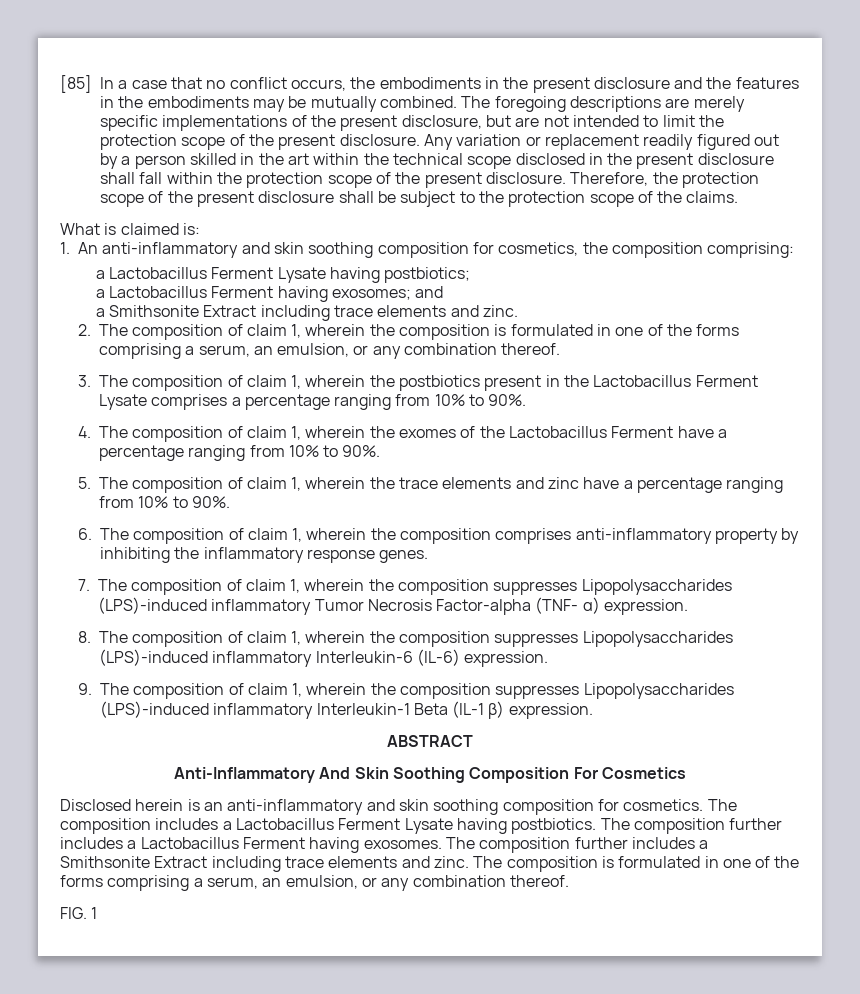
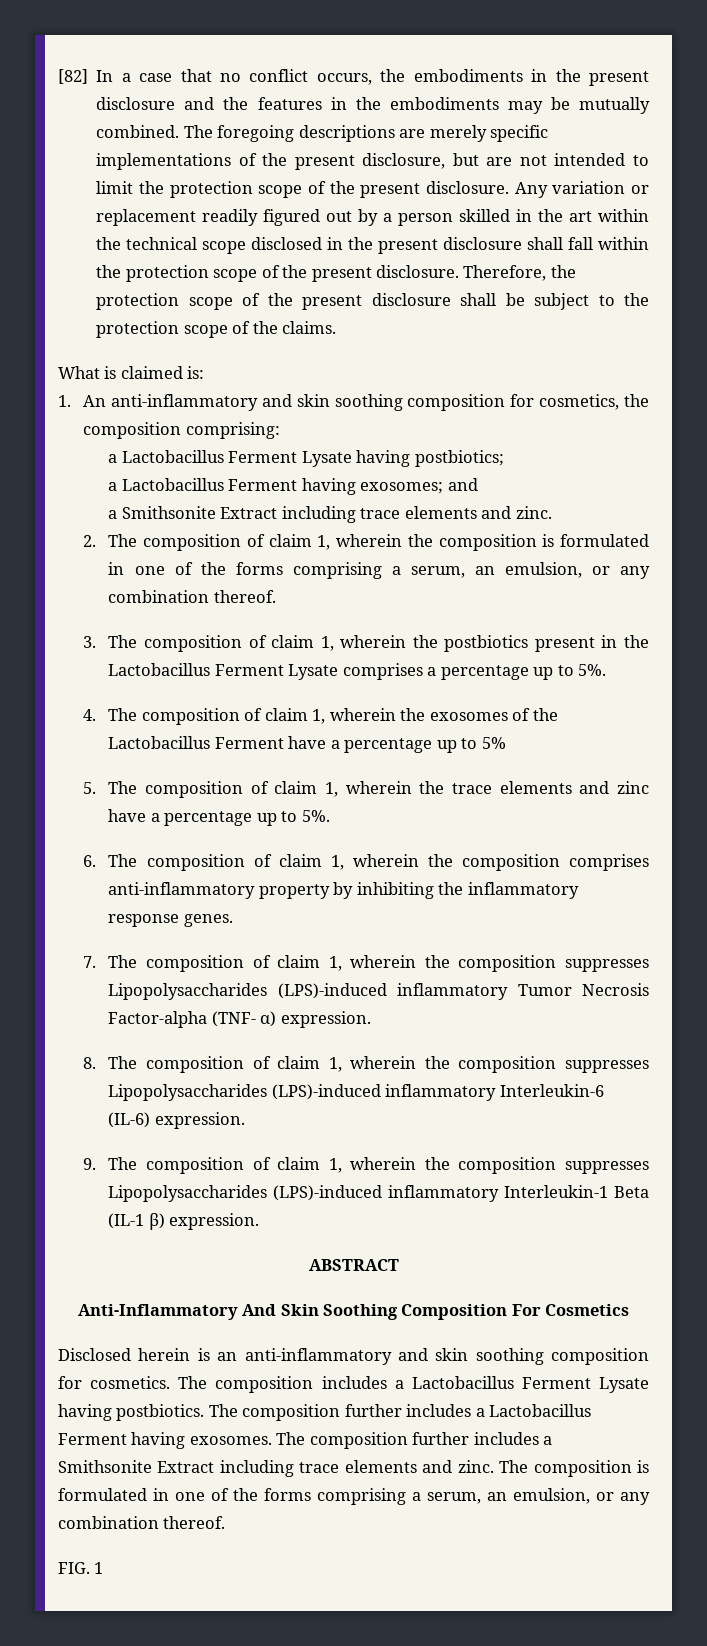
[60,75,92,93] [85] -> [58,69,88,84] [82]
[334,394,527,410] ranging from 10% to 90%. -> [533,664,607,680] up to 5%.
[399,429,457,438] exomes -> [429,712,508,721] exosomes
[188,445,381,461] ranging from 10% to 90%. -> [436,737,506,753] up to 5%
[726,477,784,493] [98,496,230,508] ranging from 10% to 90%. -> [256,810,330,826] up to 5%.

